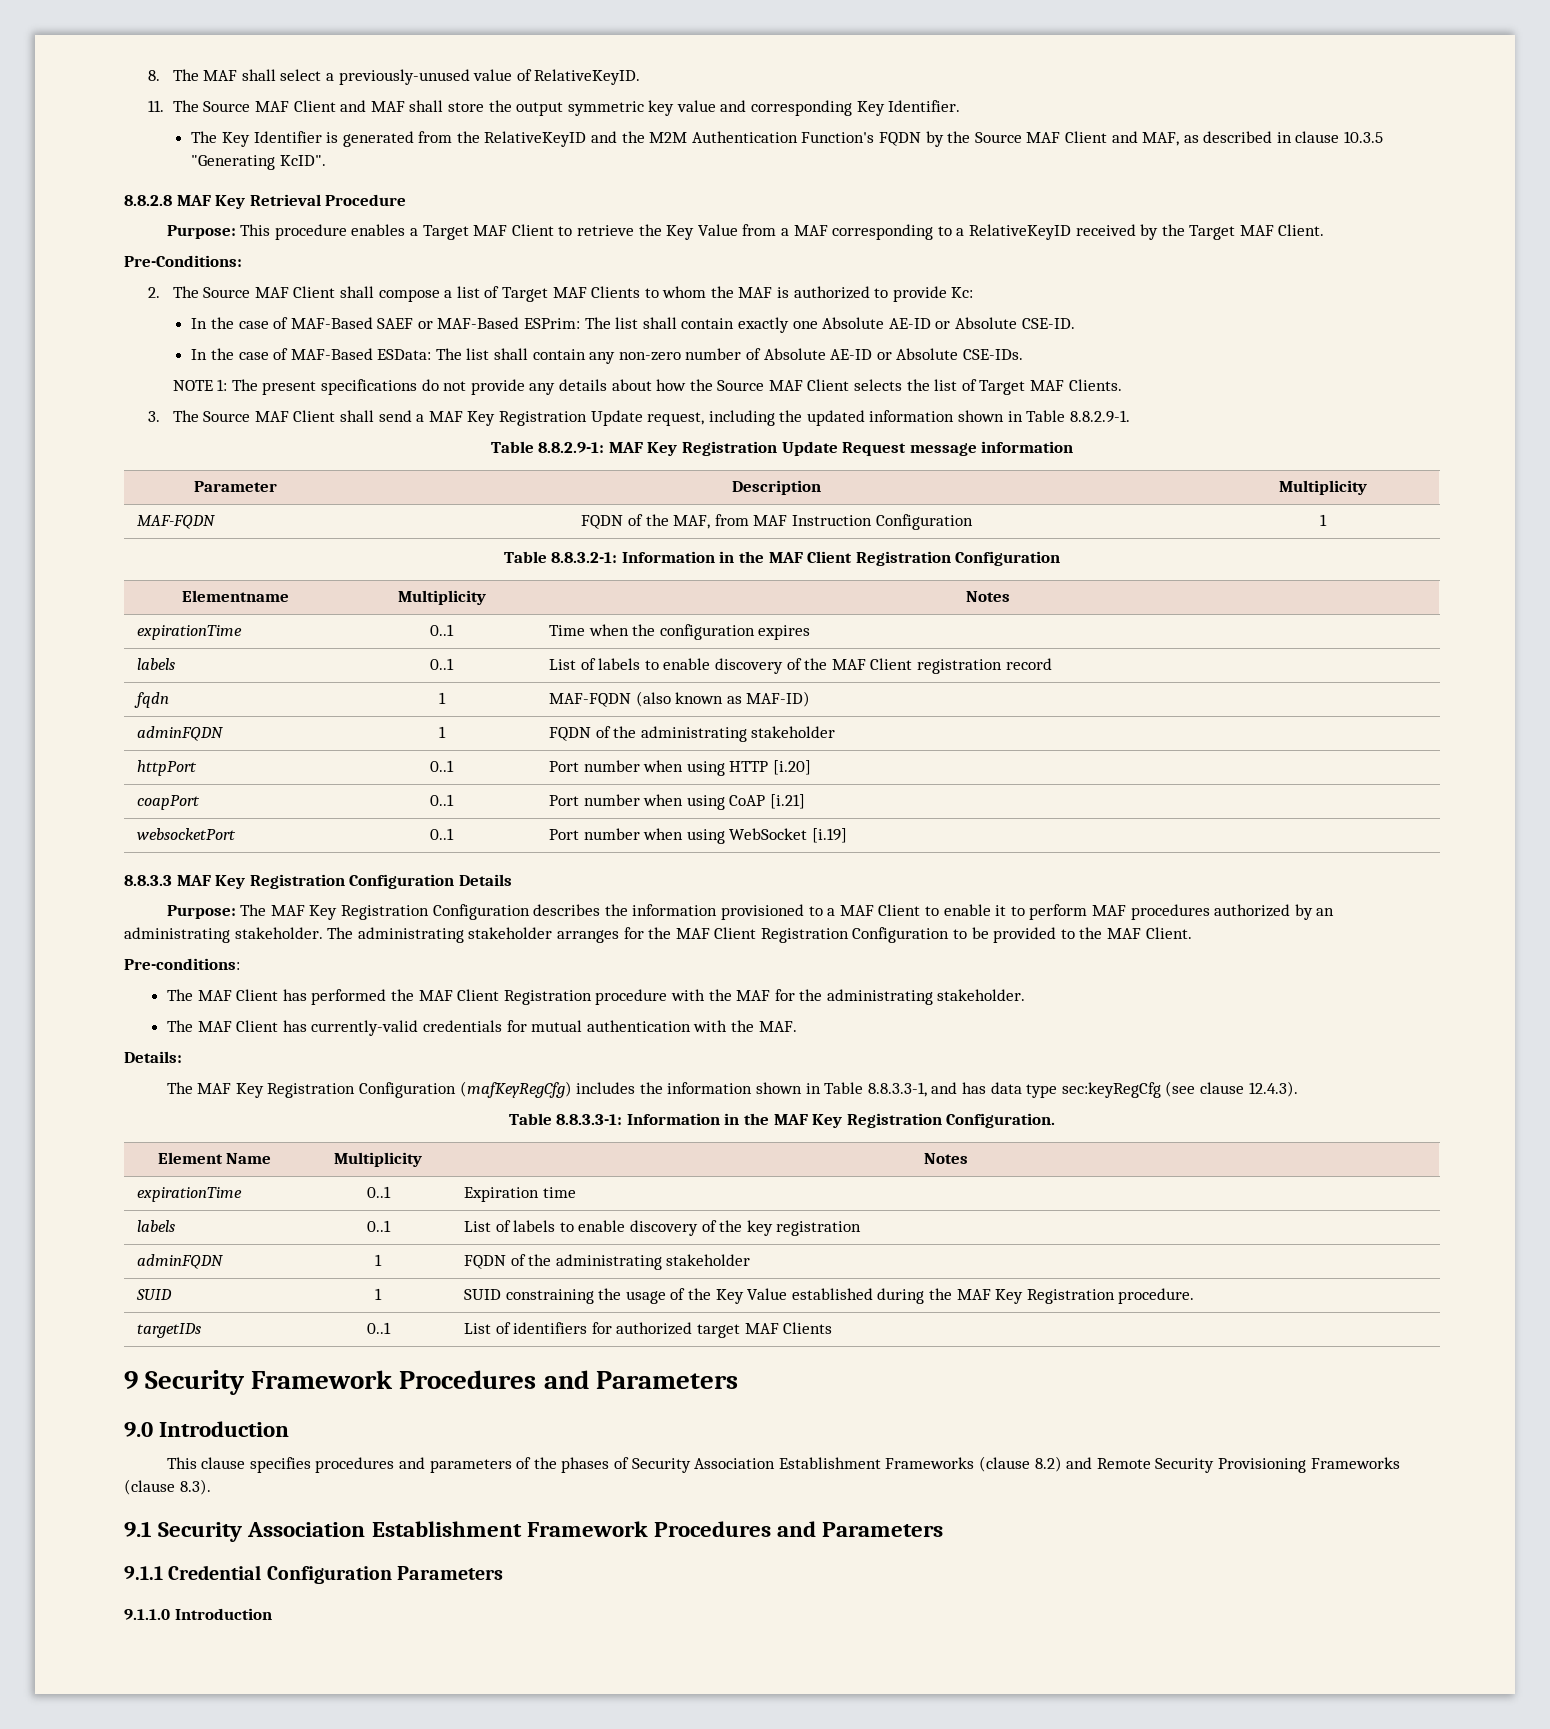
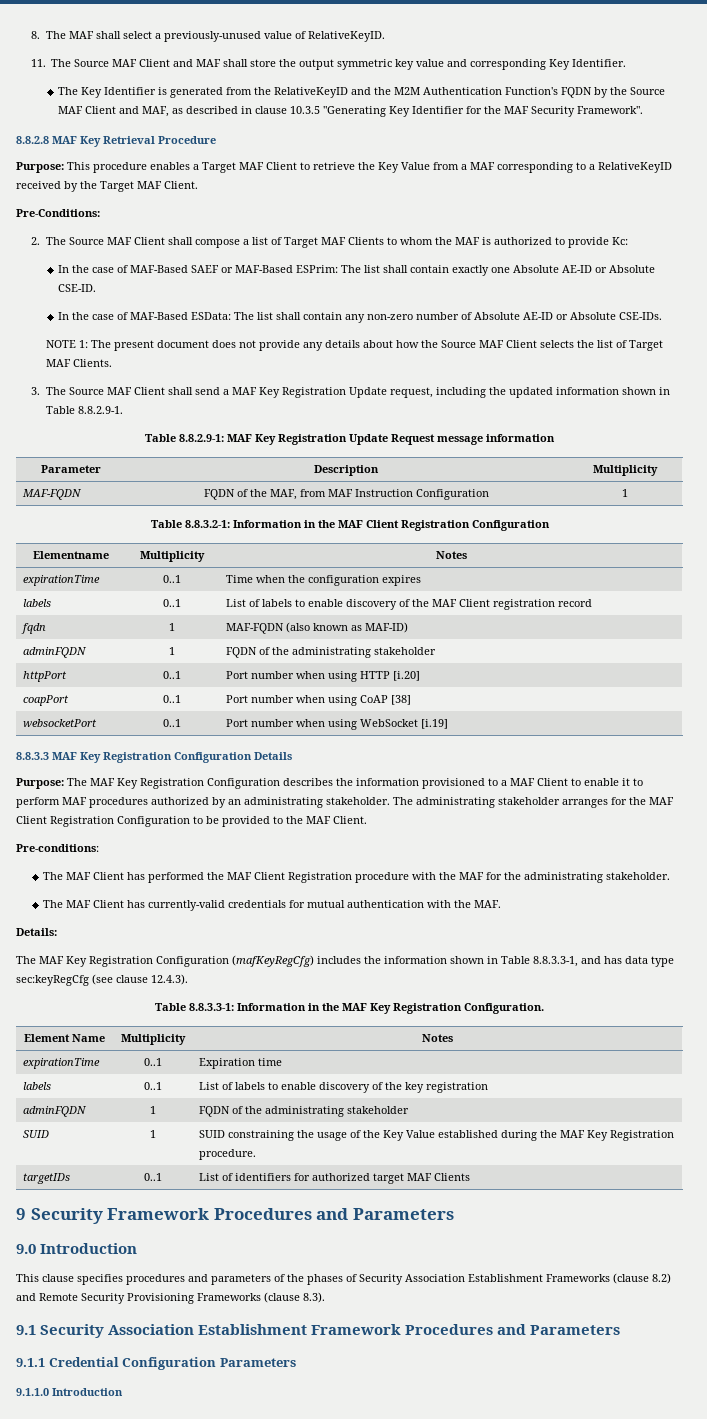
[279,155,326,166] KcID". -> [388,106,643,117] Key Identifier for the MAF Security Framework".
[320,379,439,395] specifications do -> [156,340,236,348] document does
[769,794,805,809] [i.21] -> [391,695,412,705] [38]

